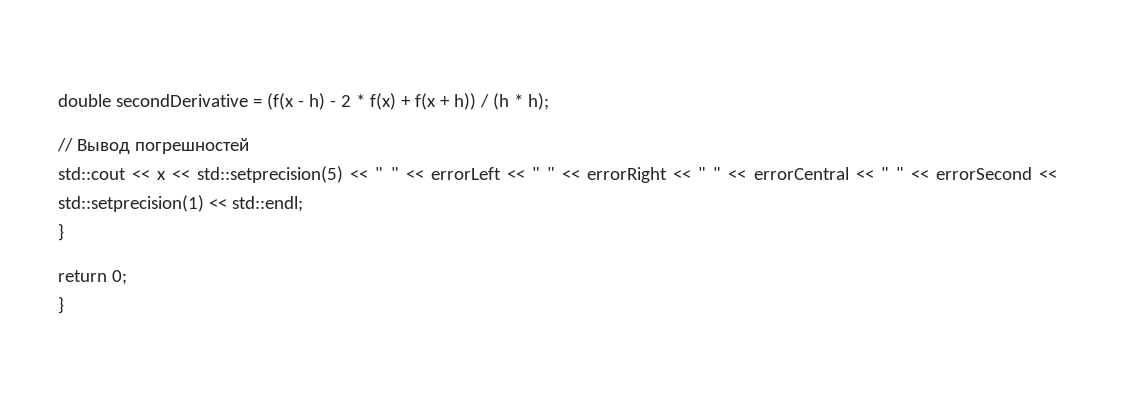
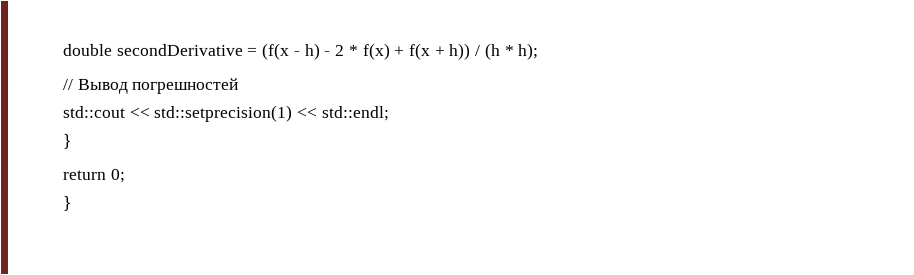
[157,166,1058,183] x << std::setprecision(5) << " " << errorLeft << " " << errorRight << " " << errorCentral << " " << errorSecond << -> (151, 112) none

